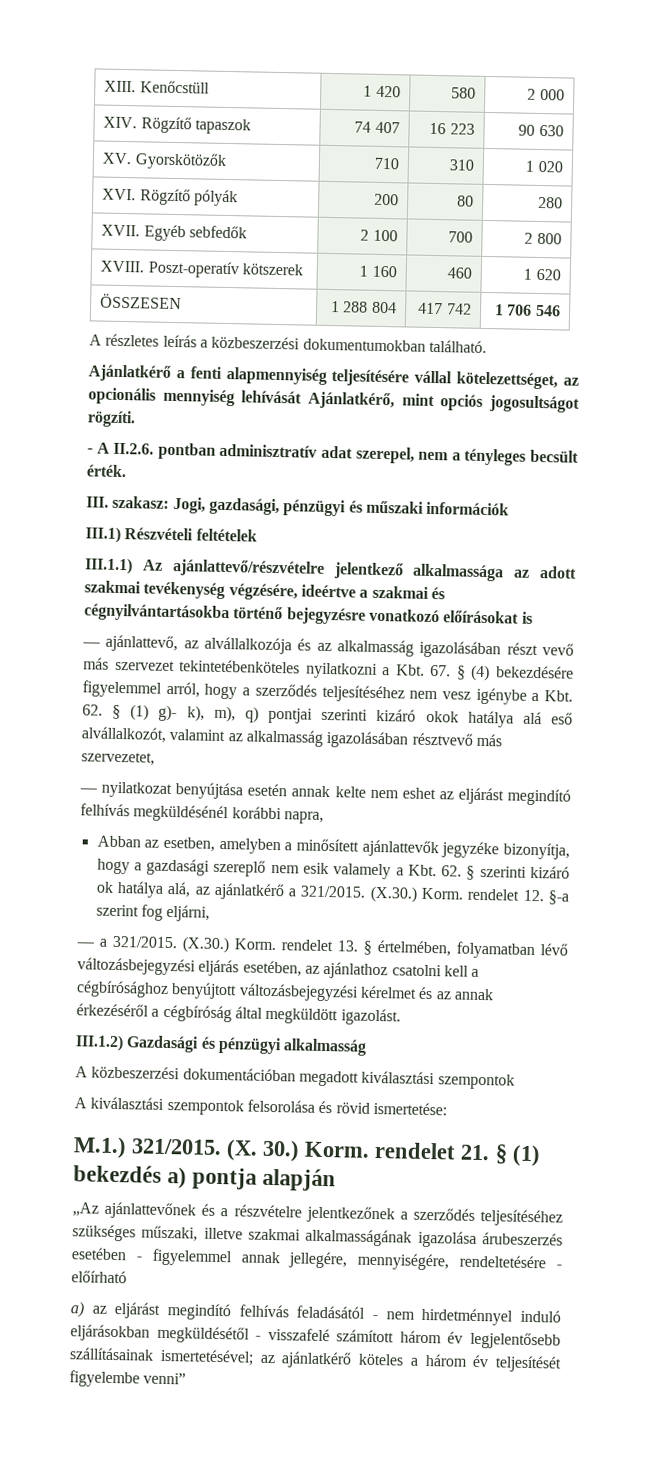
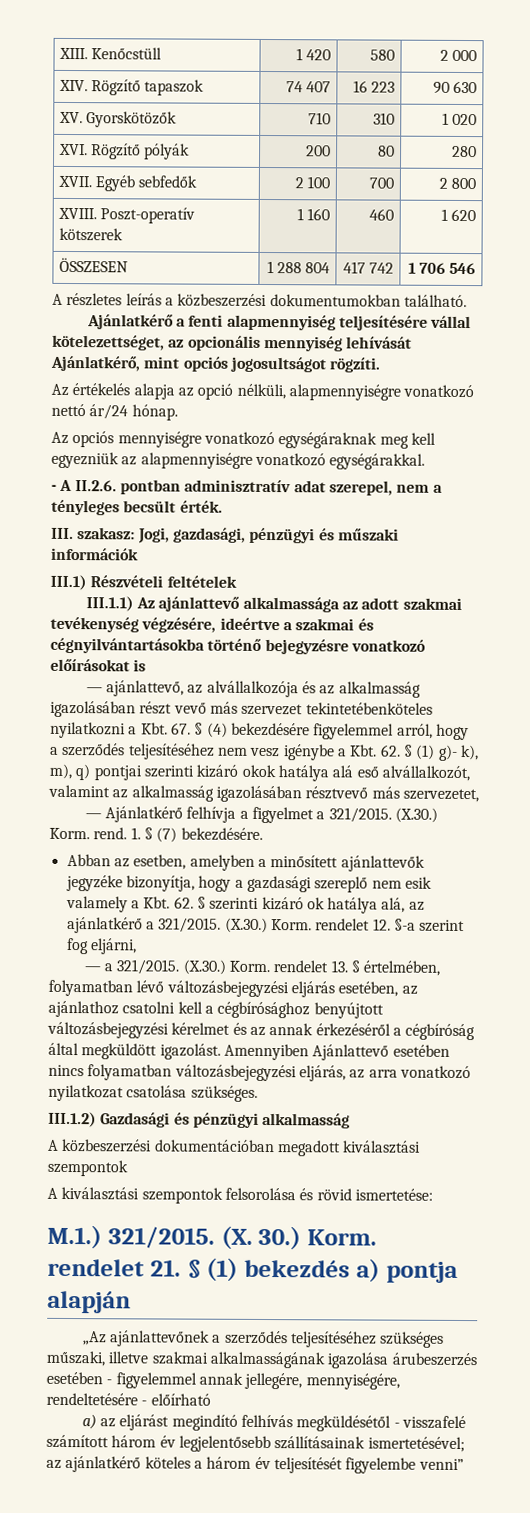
(136, 419) none -> [51,383,475,401] [51,403,178,421] [51,431,436,449] [51,451,426,470] // Az értékelés alapja az opció nélküli, alapmennyiségre vonatkozó nettó ár/24 hónap. // Az opciós mennyiségre vonatkozó egységáraknak meg kell egyezniük az alapmennyiségre vonatkozó egységárakkal.
[171,558,404,580] ajánlattevő/részvételre jelentkező -> [158,596,241,612] ajánlattevő
[101,781,572,806] [80,803,324,824] nyilatkozat benyújtása esetén annak kelte nem eshet az eljárást megindító felhívás megküldésénél korábbi napra, -> [104,806,438,824] [49,827,263,843] Ajánlatkérő felhívja a figyelmet a 321/2015. (X.30.) Korm. rend. 1. § (7) bekezdésére.
(401, 1017) none -> [223,1043,450,1061] [48,1064,471,1082] [48,1084,258,1102] Amennyiben Ajánlattevő esetében nincs folyamatban változásbejegyzési eljárás, az arra vonatkozó nyilatkozat csatolása szükséges.
[201,1203,395,1224] és a részvételre jelentkezőnek -> (210, 1338) none
[296,1305,561,1326] [70,1324,150,1342] feladásától - nem hirdetménnyel induló eljárásokban -> (293, 1421) none

